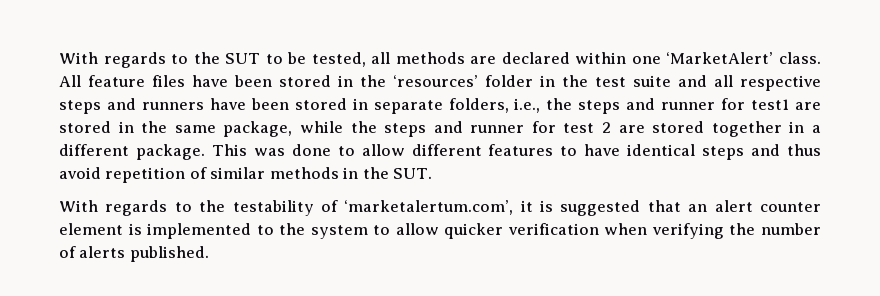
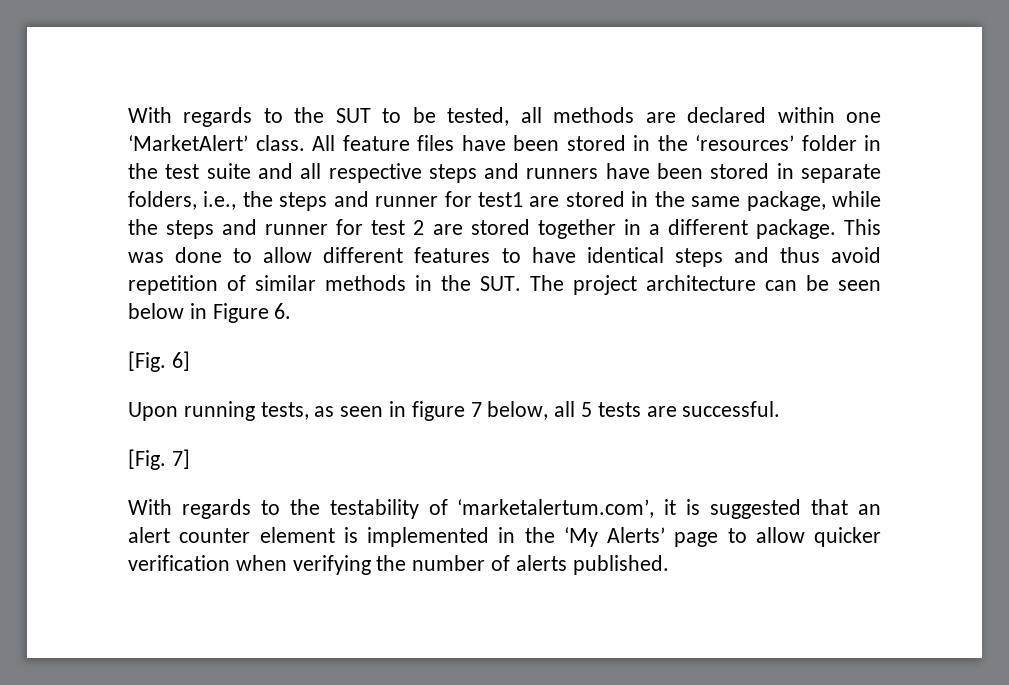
(433, 173) none -> [530,275,881,295] [128,303,292,323] [128,351,190,372] [128,401,781,421] [128,449,190,470] The project architecture can be seen below in Figure 6. // [Fig. 6] // Upon running tests, as seen in figure 7 below, all 5 tests are successful. // [Fig. 7]
[256,223,368,239] to the system -> [498,527,719,547] in the ‘My Alerts’ page

